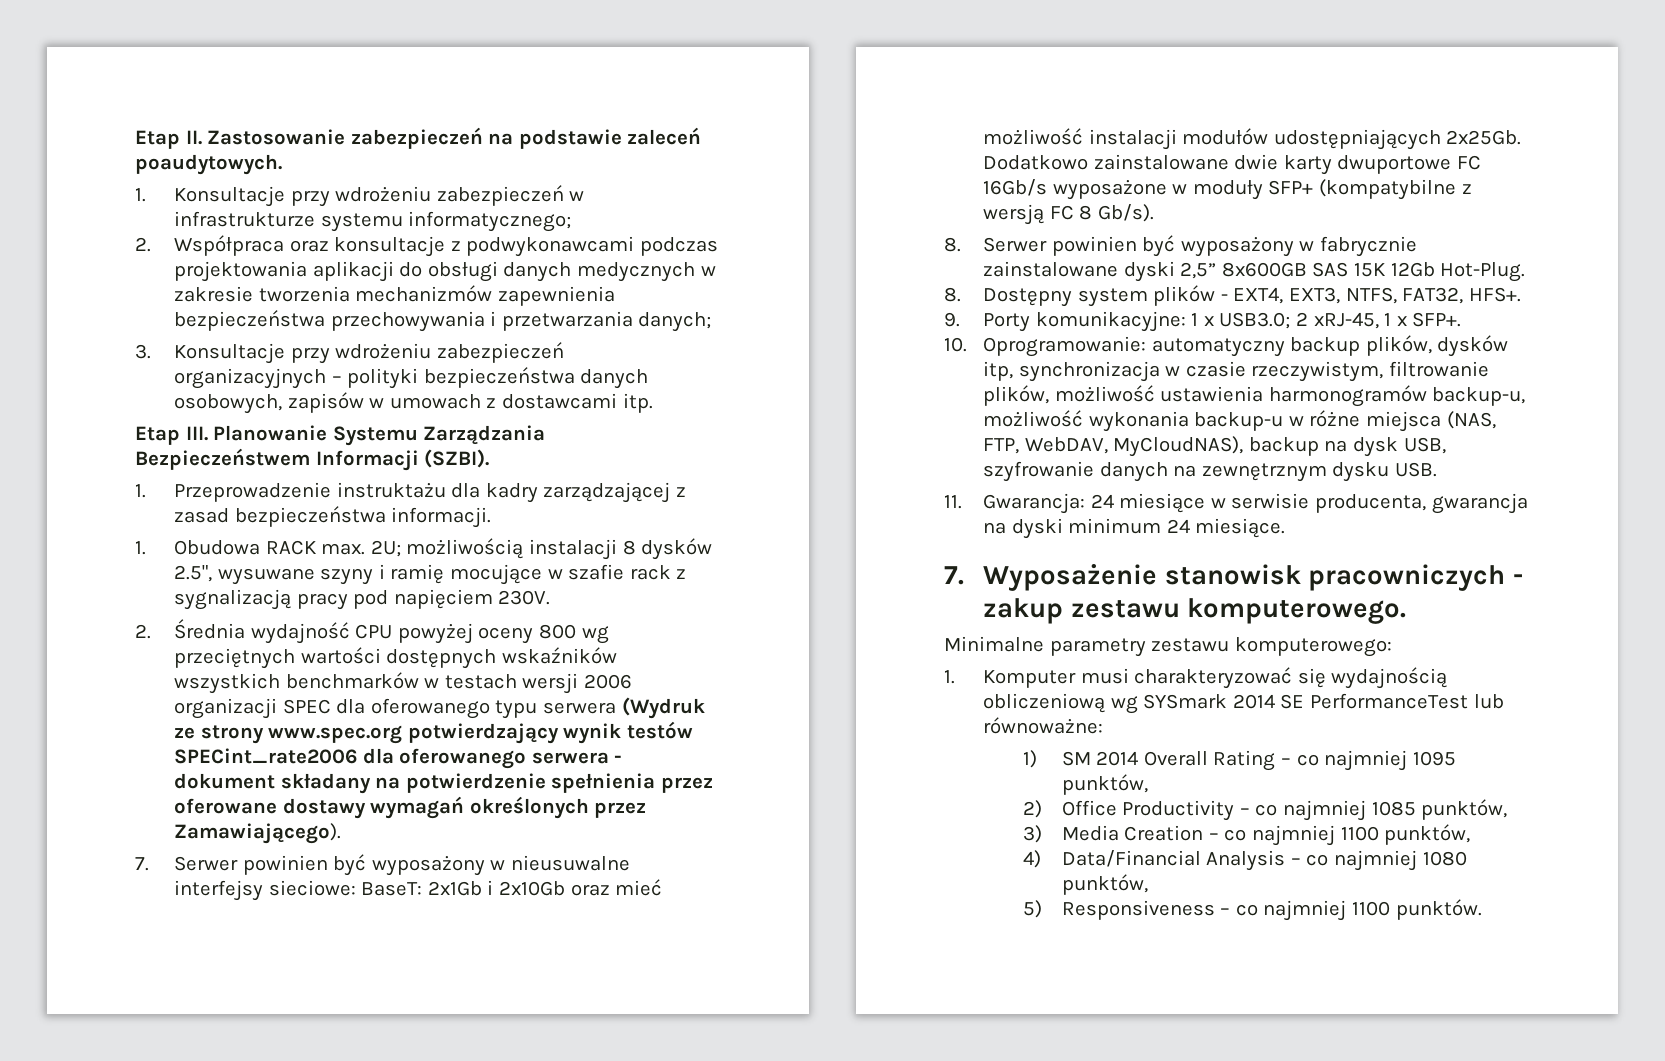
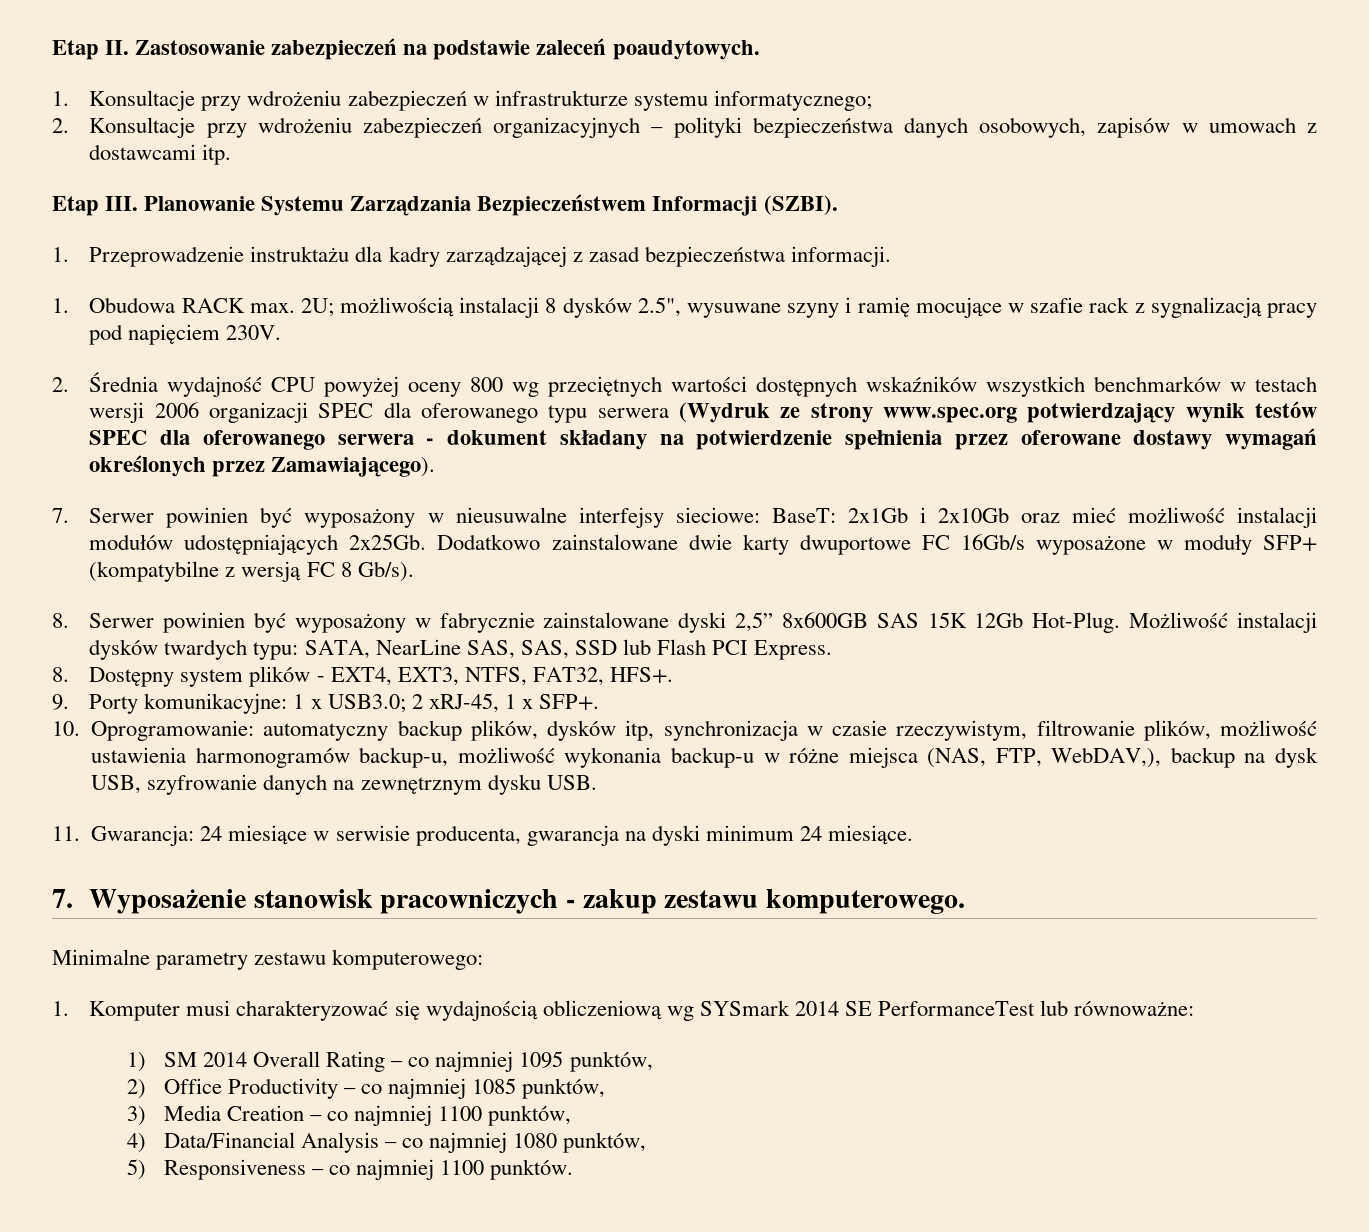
[174,235,718,257] [174,261,716,282] [174,285,615,306] [174,310,712,332] [135,344,151,359] Współpraca oraz konsultacje z podwykonawcami podczas projektowania aplikacji do obsługi danych medycznych w zakresie tworzenia mechanizmów zapewnienia bezpieczeństwa przechowywania i przetwarzania danych; // 3. -> (69, 125) none
[174,748,358,764] SPECint_rate2006 -> [89,430,148,445] SPEC
(1526, 272) none -> [1129,612,1317,633] [89,639,833,660] Możliwość instalacji dysków twardych typu: SATA, NearLine SAS, SAS, SSD lub Flash PCI Express.
[1024,436,1244,457] WebDAV, MyCloudNAS), -> [1051,747,1162,768] WebDAV,),

